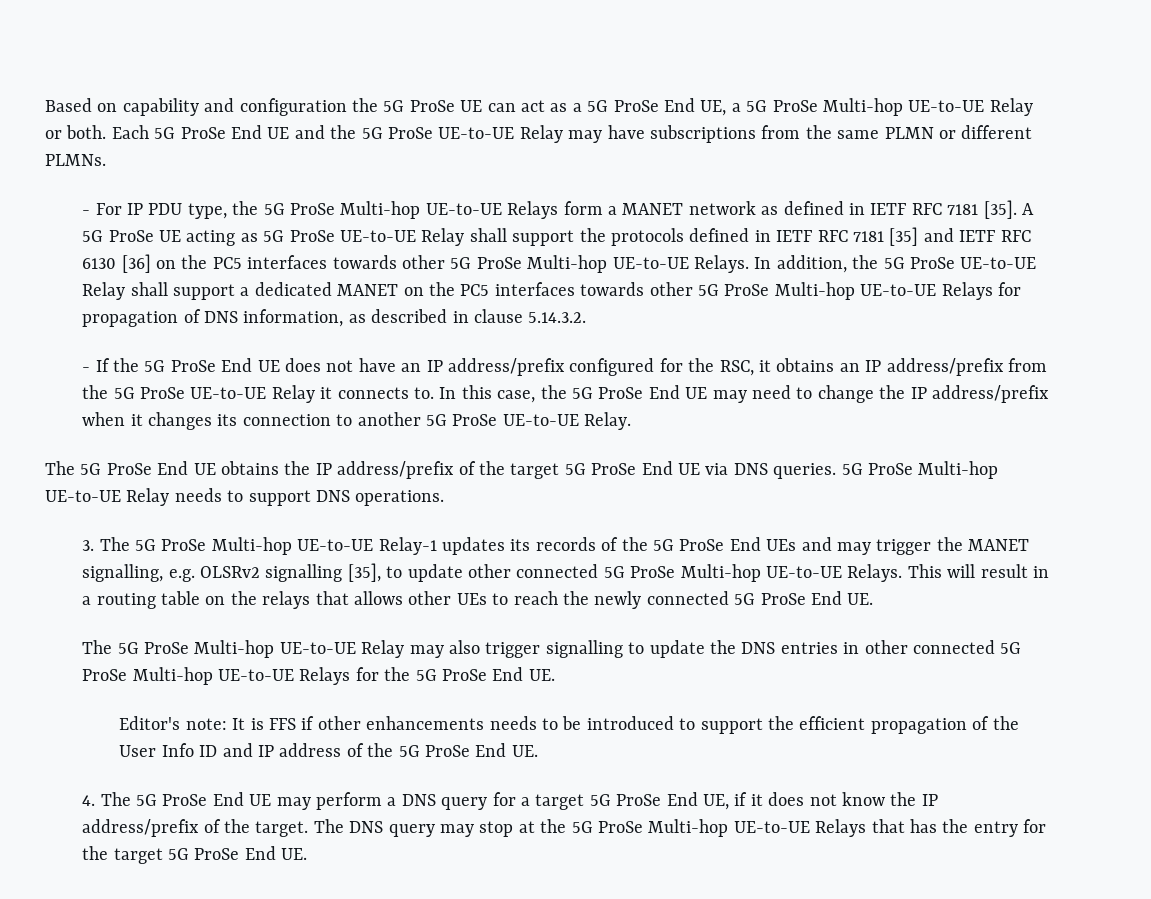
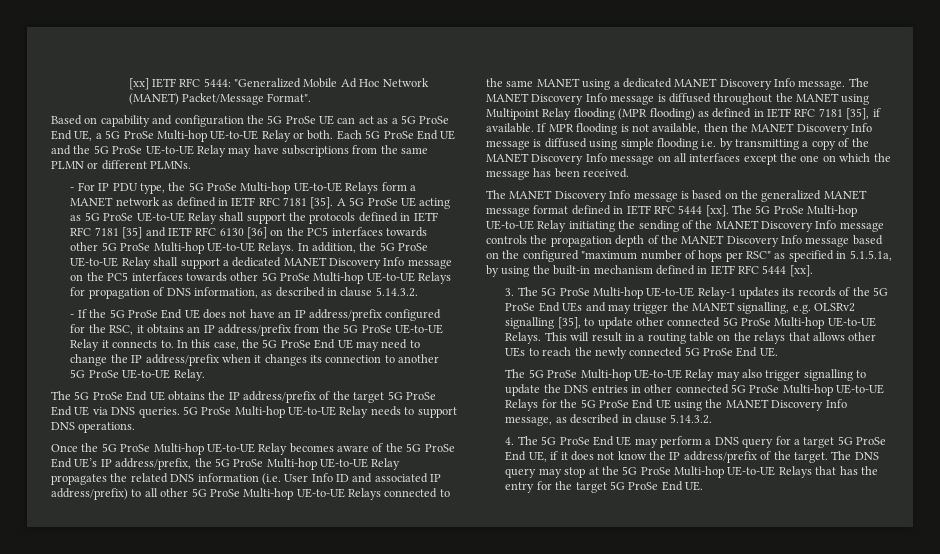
(45, 105) none -> [128,78,429,90] [128,93,312,105] [xx] IETF RFC 5444: "Generalized Mobile Ad Hoc Network (MANET) Packet/Message Format". //
(399, 290) none -> [329,257,452,269] Discovery Info message
(445, 498) none -> [51,443,455,455] [51,458,401,470] [51,473,442,485] [51,488,450,500] [486,78,869,90] [486,93,870,105] [486,108,881,120] [486,123,873,135] [486,138,869,150] [486,153,891,165] [486,168,630,180] [486,190,867,202] [486,205,858,217] [486,220,884,232] [486,235,883,247] [486,250,892,262] [486,265,813,277] // Once the 5G ProSe Multi-hop UE-to-UE Relay becomes aware of the 5G ProSe End UE’s IP address/prefix, the 5G ProSe Multi-hop UE-to-UE Relay propagates the related DNS information (i.e. User Info ID and associated IP address/prefix) to all other 5G ProSe Multi-hop UE-to-UE Relays connected to the same MANET using a dedicated MANET Discovery Info message. The MANET Discovery Info message is diffused throughout the MANET using Multipoint Relay flooding (MPR flooding) as defined in IETF RFC 7181 [35], if available. If MPR flooding is not available, then the MANET Discovery Info message is diffused using simple flooding i.e. by transmitting a copy of the MANET Discovery Info message on all interfaces except the one on which the message has been received. // The MANET Discovery Info message is based on the generalized MANET message format defined in IETF RFC 5444 [xx]. The 5G ProSe Multi-hop UE-to-UE Relay initiating the sending of the MANET Discovery Info message controls the propagation depth of the MANET Discovery Info message based on the configured "maximum number of hops per RSC" as specified in 5.1.5.1a, by using the built-in mechanism defined in IETF RFC 5444 [xx].
[528,669,555,681] [119,716,1019,734] [119,743,538,757] UE. // Editor's note: It is FFS if other enhancements needs to be introduced to support the efficient propagation of the User Info ID and IP address of the 5G ProSe End UE. -> [655,399,847,411] [505,414,713,426] UE using the MANET Discovery Info message, as described in clause 5.14.3.2.

